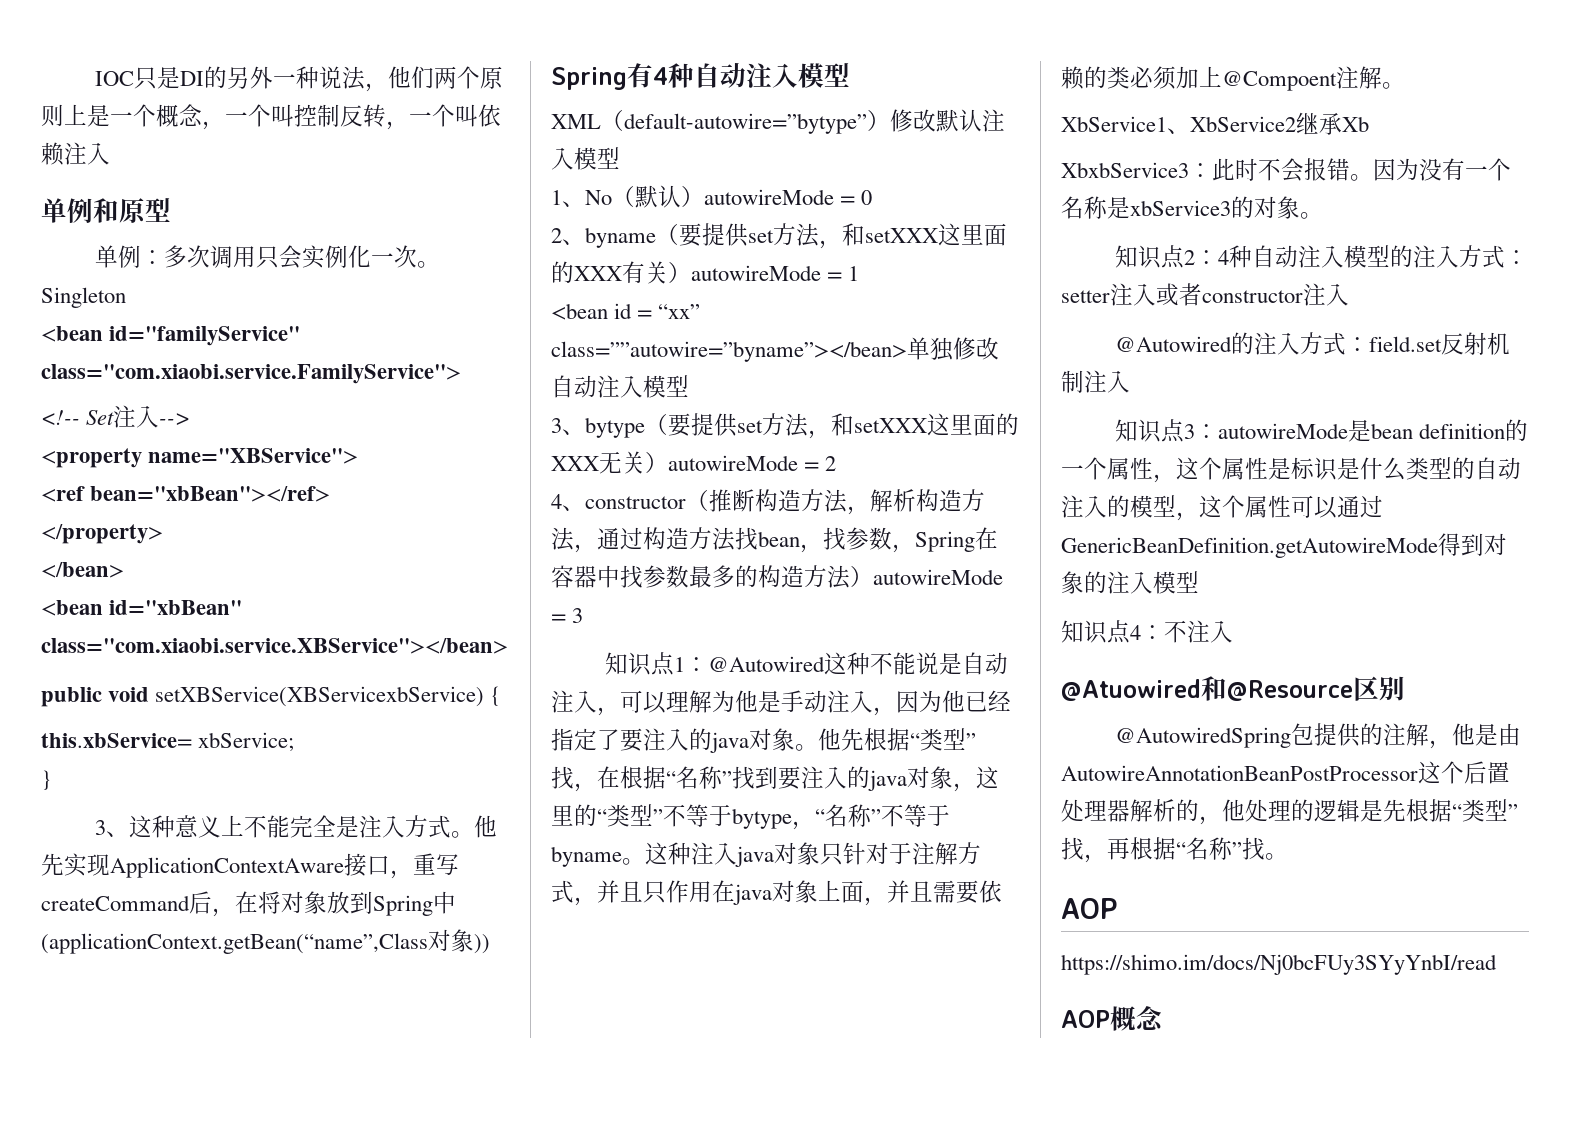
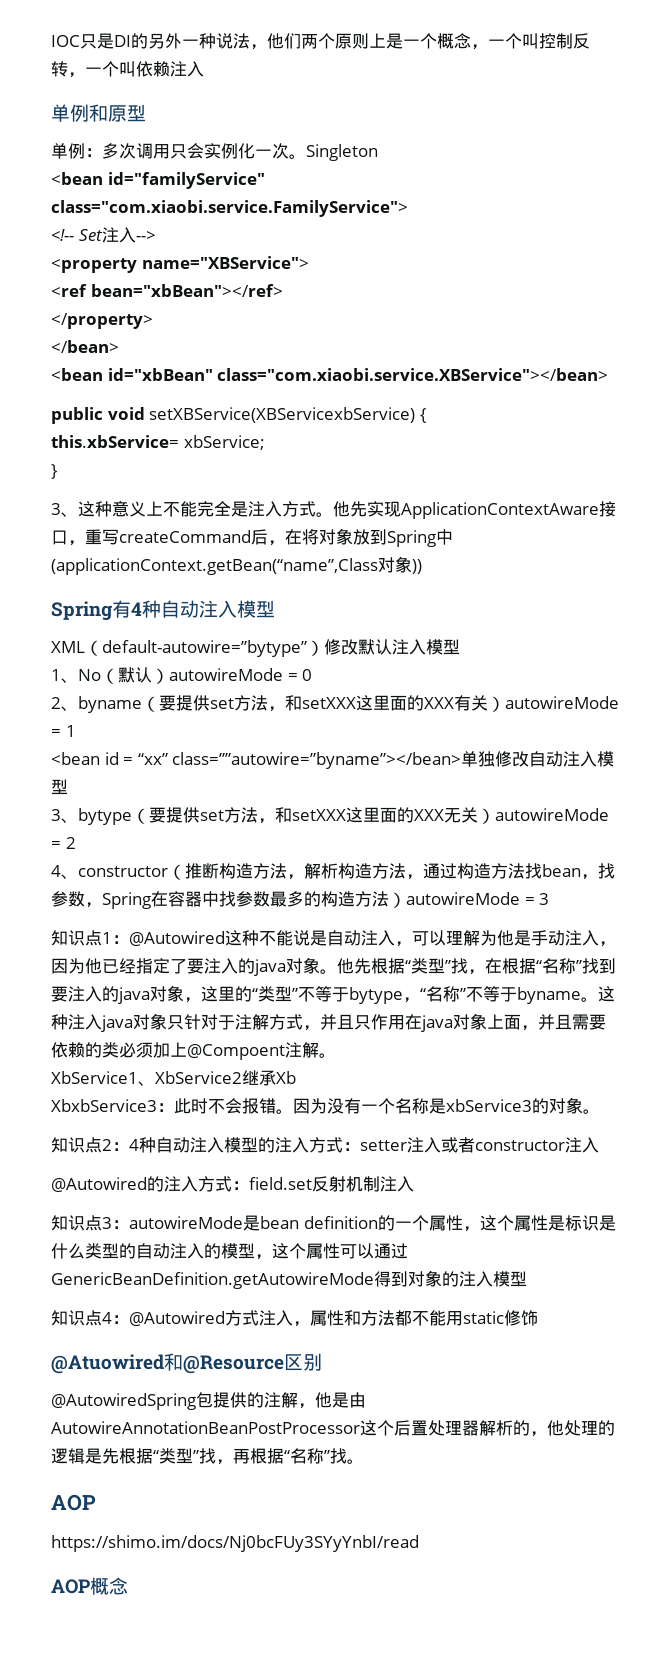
[1164,620,1233,643] 不注入 -> [129,1310,538,1327] @Autowired方式注入，属性和方法都不能用static修饰

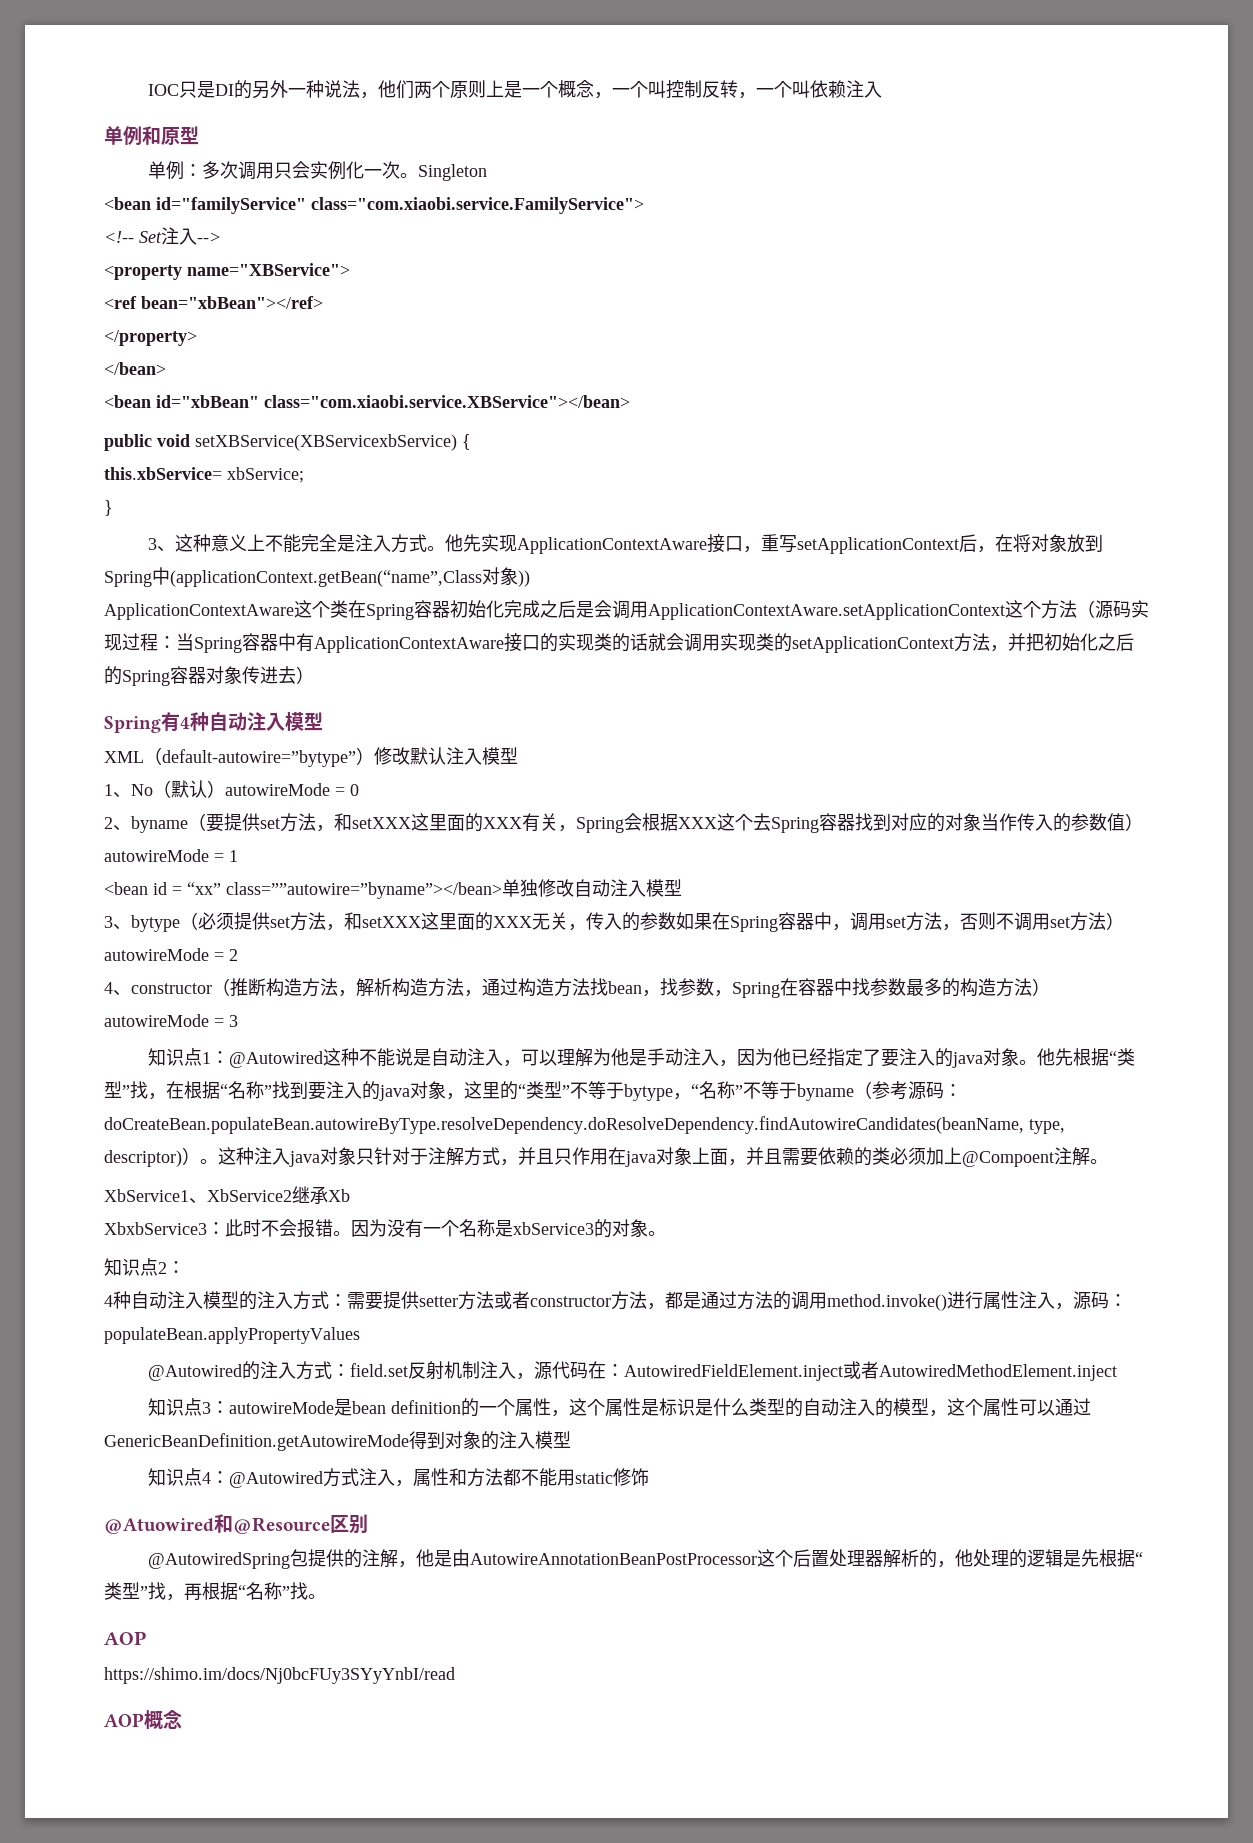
[119,530,251,543] createCommand -> [796,537,959,554] setApplicationContext
(422, 566) none -> [104,600,1149,620] [104,633,1134,653] [104,666,314,686] // ApplicationContextAware这个类在Spring容器初始化完成之后是会调用ApplicationContextAware.setApplicationContext这个方法（源码实现过程：当Spring容器中有ApplicationContextAware接口的实现类的话就会调用实现类的setApplicationContext方法，并把初始化之后的Spring容器对象传进去）
(488, 703) none -> [558,813,1125,833] ，Spring会根据XXX这个去Spring容器找到对应的对象当作传入的参数值
[149,807,166,823] 要 -> [198,912,234,930] 必须
(478, 815) none -> [568,912,1106,932] ，传入的参数如果在Spring容器中，调用set方法，否则不调用set方法
(581, 995) none -> [854,1081,962,1100] [104,1116,1065,1134] [104,1147,200,1167] （参考源码：doCreateBean.populateBean.autowireByType.resolveDependency.doResolveDependency.findAutowireCandidates(beanName, type, descriptor)）
(129, 1146) none -> (185, 1267) //
[360,1137,599,1153] setter注入或者constructor注入 -> [347,1291,1127,1311] [104,1327,360,1344] 需要提供setter方法或者constructor方法，都是通过方法的调用method.invoke()进行属性注入，源码：populateBean.applyPropertyValues
(414, 1184) none -> [515,1361,1117,1381] ，源代码在：AutowiredFieldElement.inject或者AutowiredMethodElement.inject

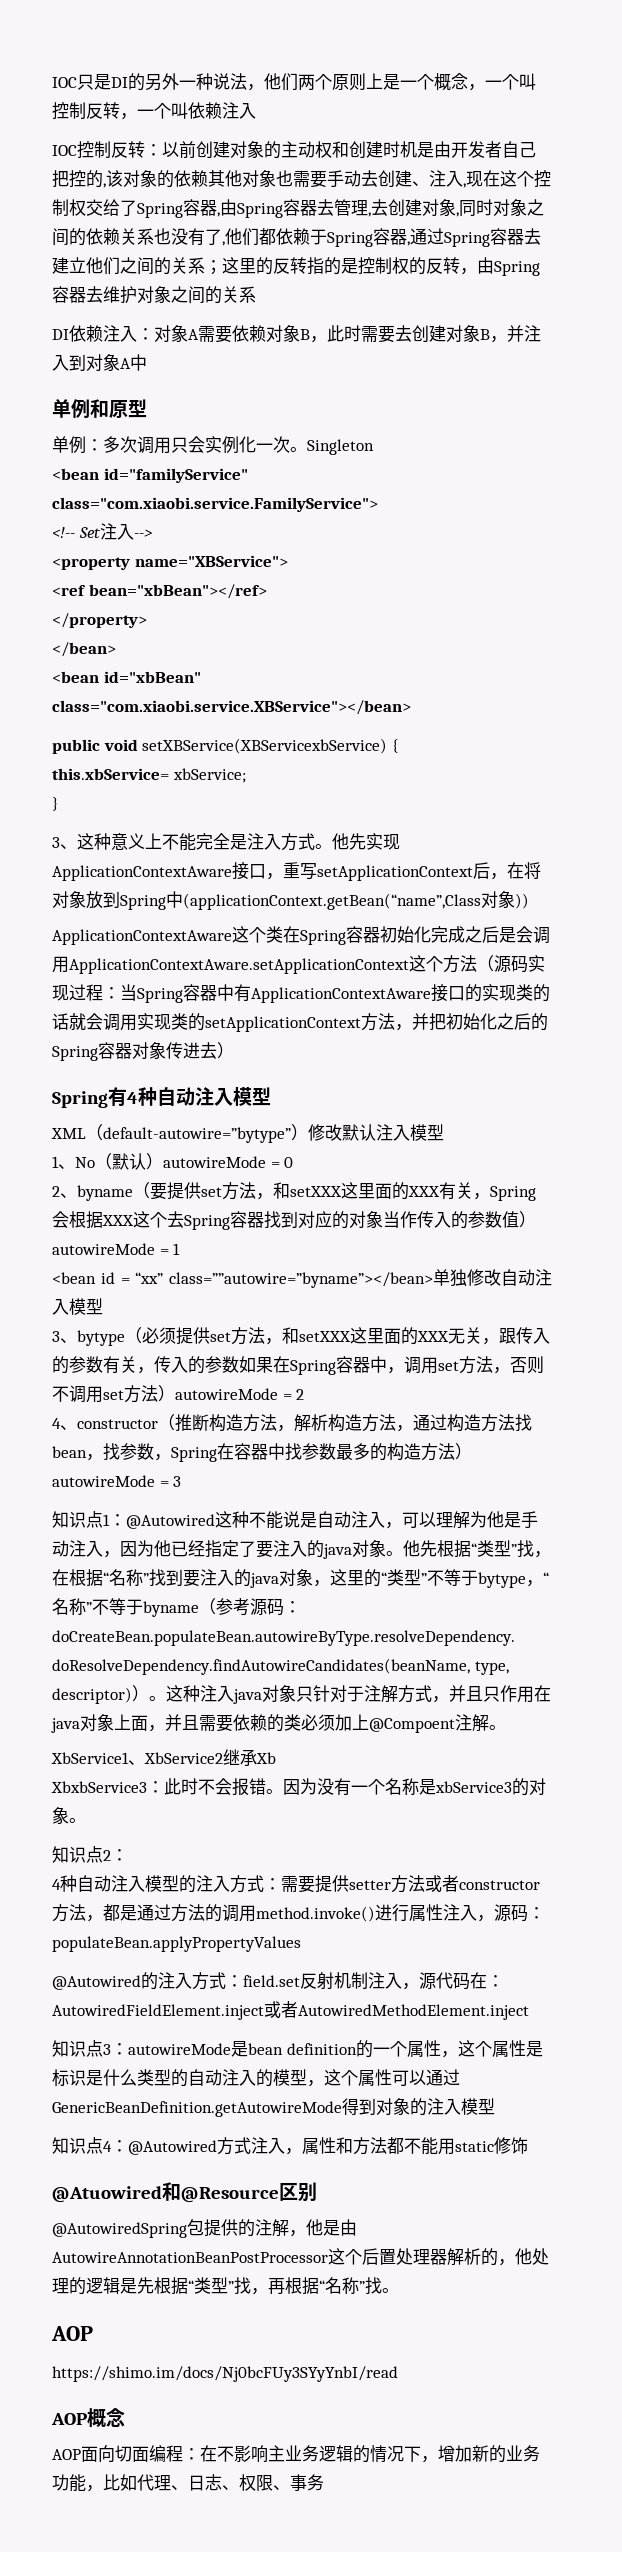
(882, 89) none -> [52,141,536,159] [52,170,551,188] [52,199,544,218] [52,228,541,247] [52,257,540,276] [52,286,256,304] [52,325,541,343] [52,354,147,371] // IOC控制反转：以前创建对象的主动权和创建时机是由开发者自己把控的,该对象的依赖其他对象也需要手动去创建、注入,现在这个控制权交给了Spring容器,由Spring容器去管理,去创建对象,同时对象之间的依赖关系也没有了,他们都依赖于Spring容器,通过Spring容器去建立他们之间的关系；这里的反转指的是控制权的反转，由Spring容器去维护对象之间的关系 // DI依赖注入：对象A需要依赖对象B，此时需要去创建对象B，并注入到对象A中
(586, 927) none -> [499,1327,550,1344] [52,1356,154,1374] 跟传入的参数有关，
(182, 1719) none -> [52,2445,540,2463] [52,2474,324,2492] // AOP面向切面编程：在不影响主业务逻辑的情况下，增加新的业务功能，比如代理、日志、权限、事务

